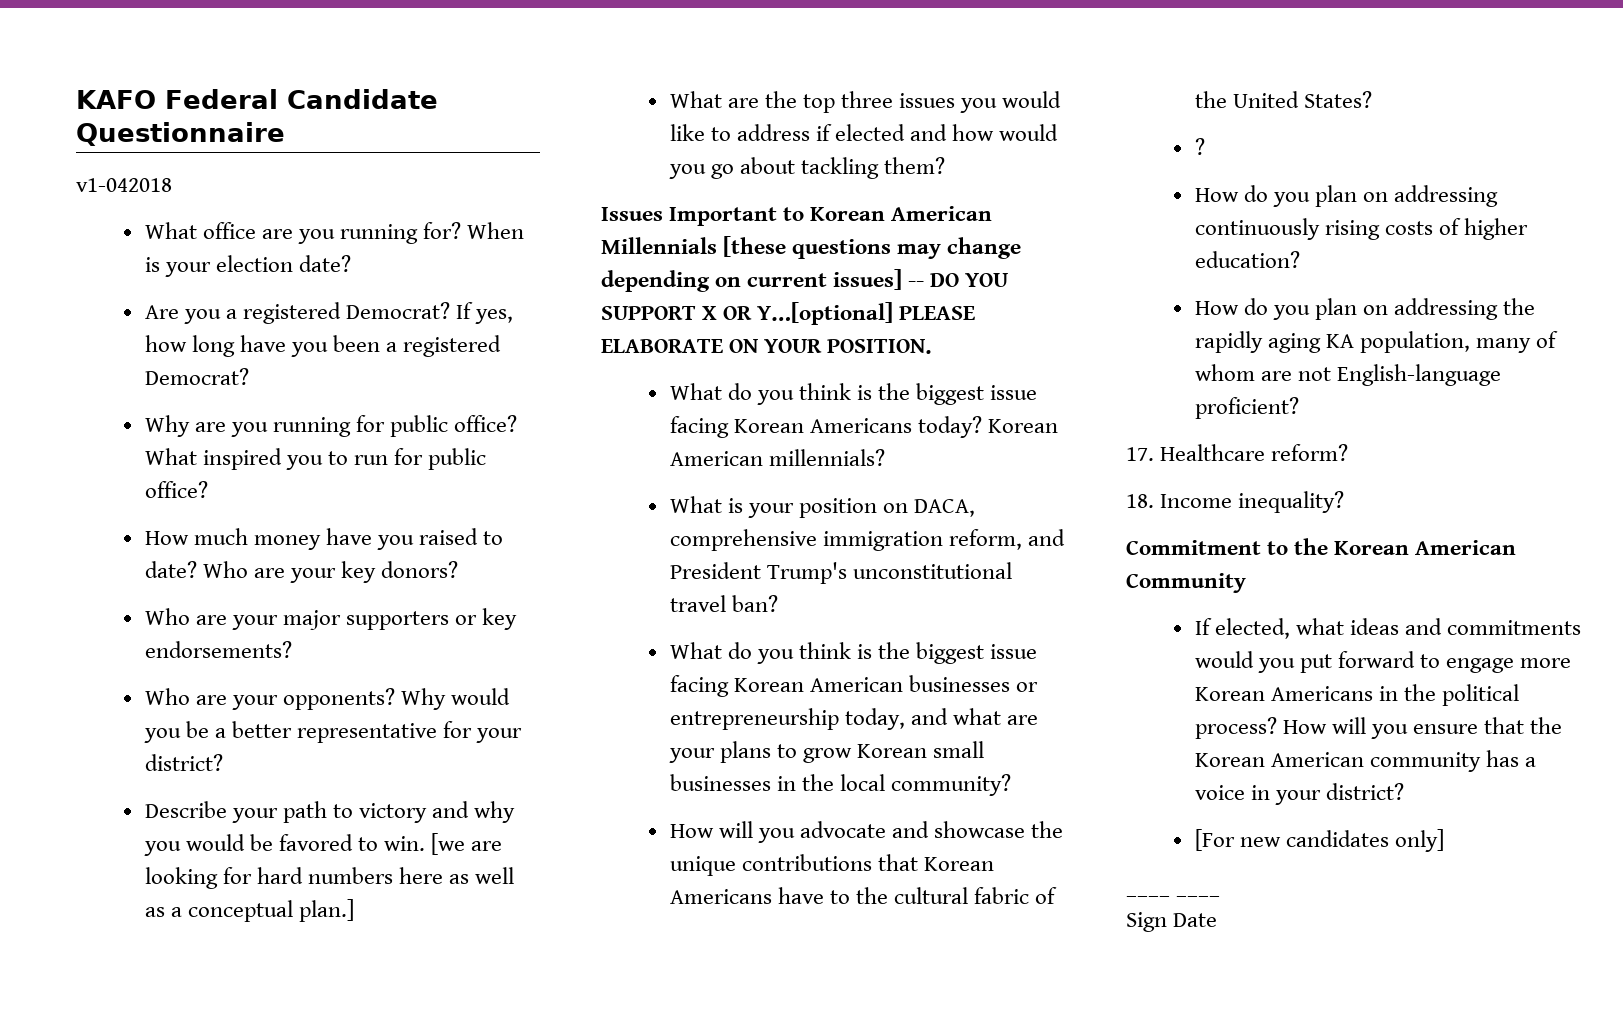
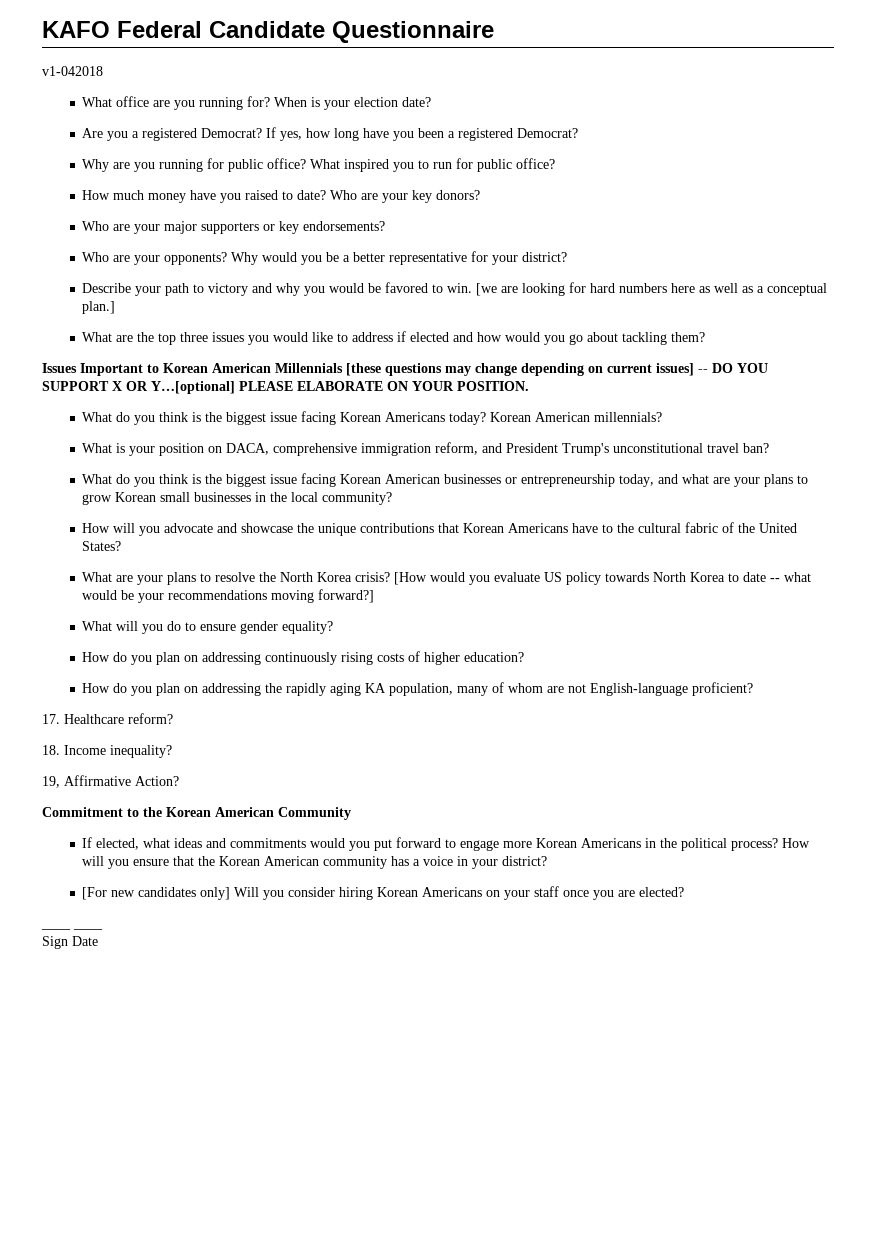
[1194,138,1205,155] ? -> [82,572,812,585] [82,589,375,603] [82,621,334,634] What are your plans to resolve the North Korea crisis? [How would you evaluate US policy towards North Korea to date -- what would be your recommendations moving forward?] // What will you do to ensure gender equality?
(1345, 502) none -> [42,775,179,788] // 19, Affirmative Action?
(1444, 840) none -> [234,886,685,900] Will you consider hiring Korean Americans on your staff once you are elected?

